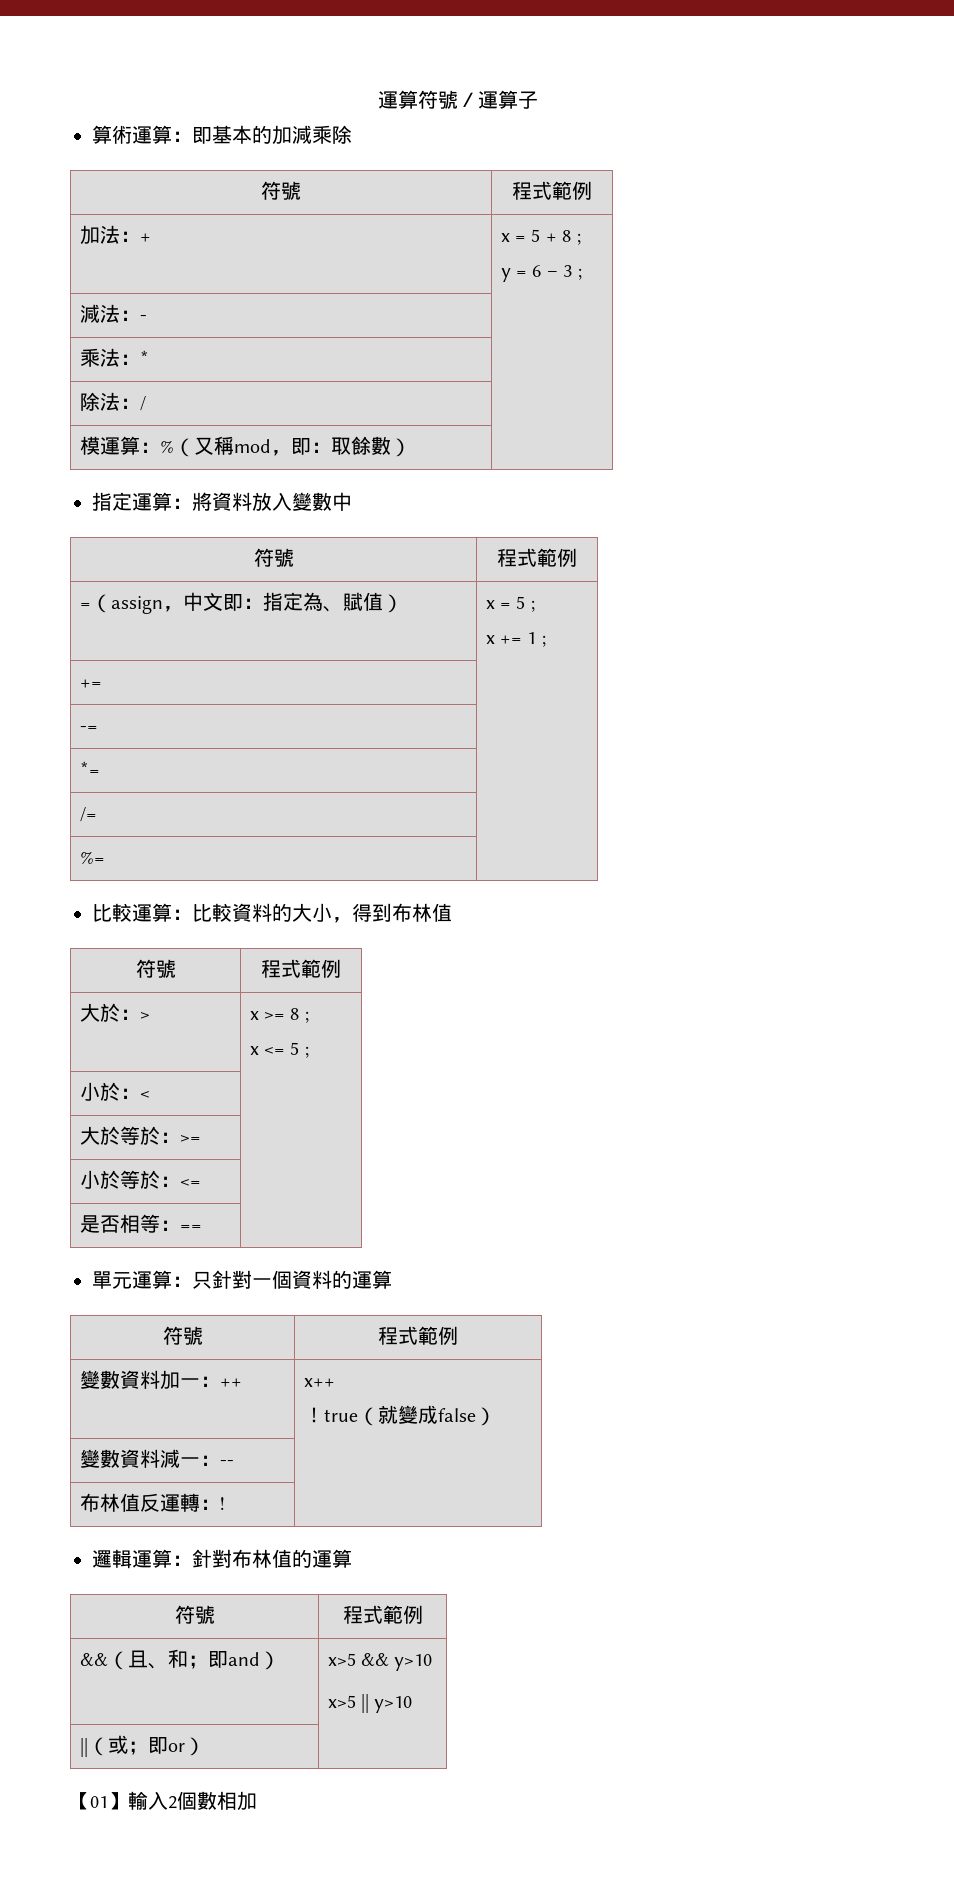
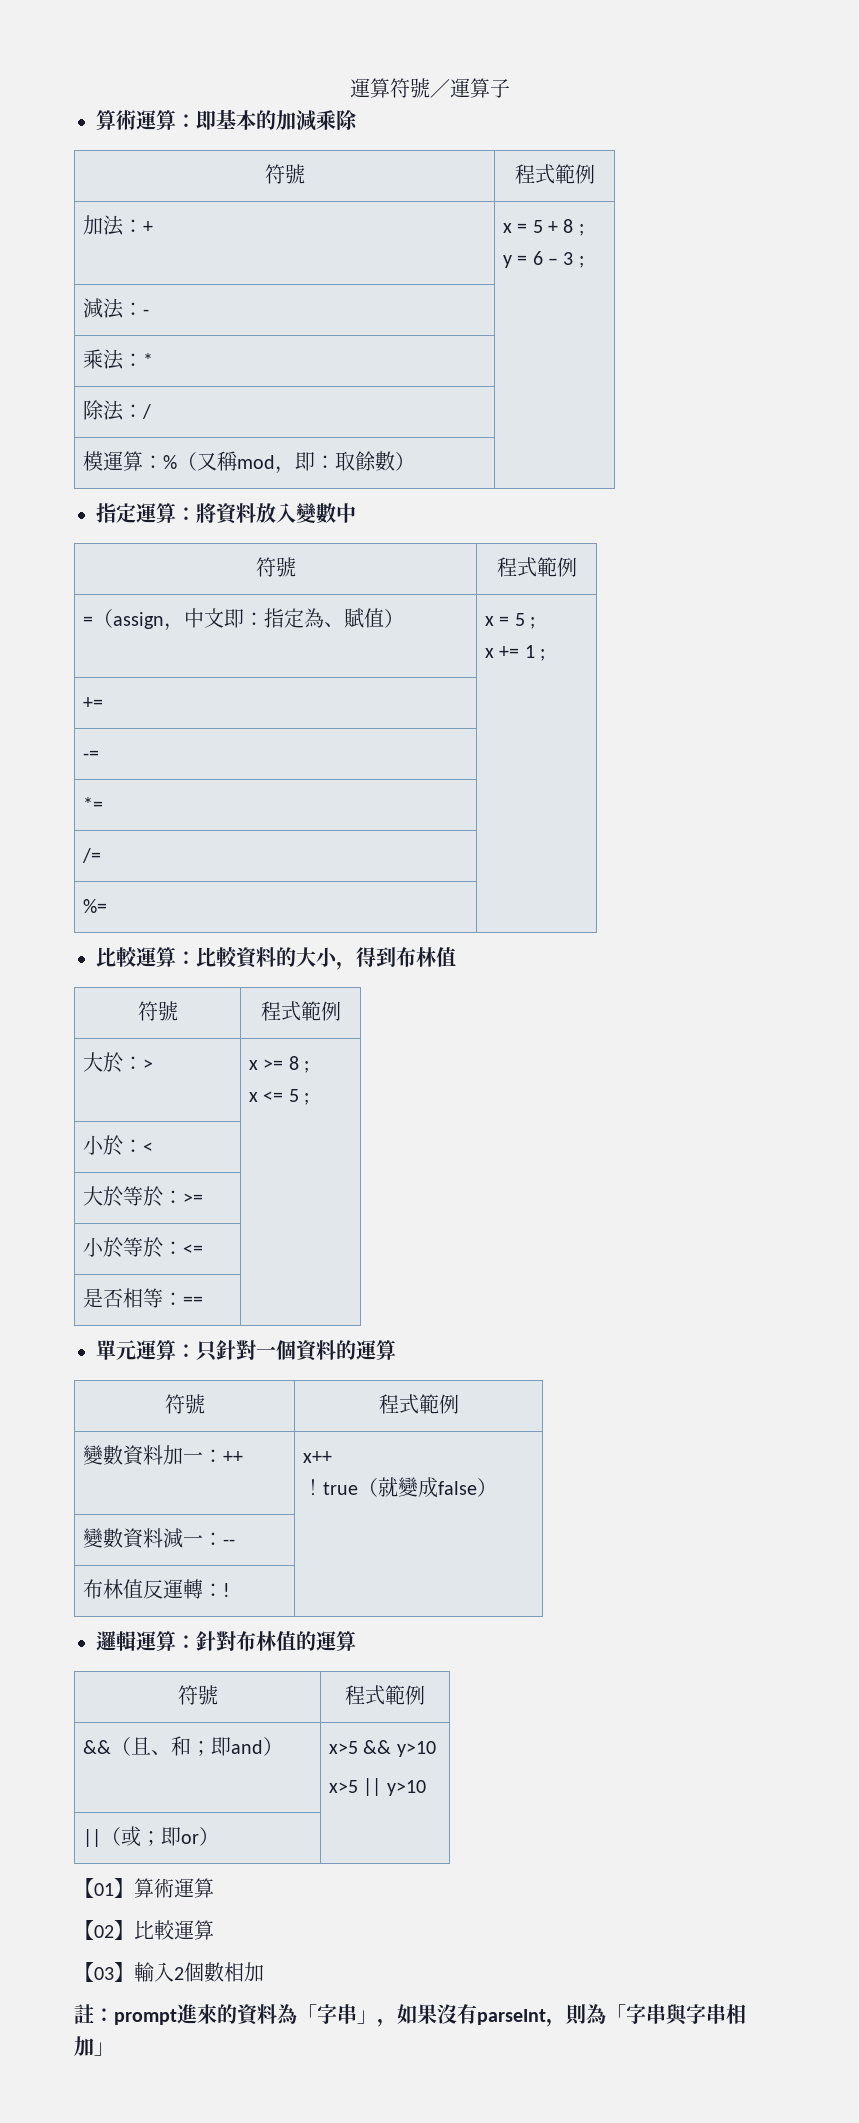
[128,1791,257,1811] 輸入2個數相加 -> [134,1878,214,1898] [74,1920,214,1940] [74,1962,264,1982] [74,2004,746,2027] [74,2036,114,2056] 算術運算 // 【02】比較運算 // 【03】輸入2個數相加 // 註：prompt進來的資料為「字串」，如果沒有parseInt，則為「字串與字串相加」

